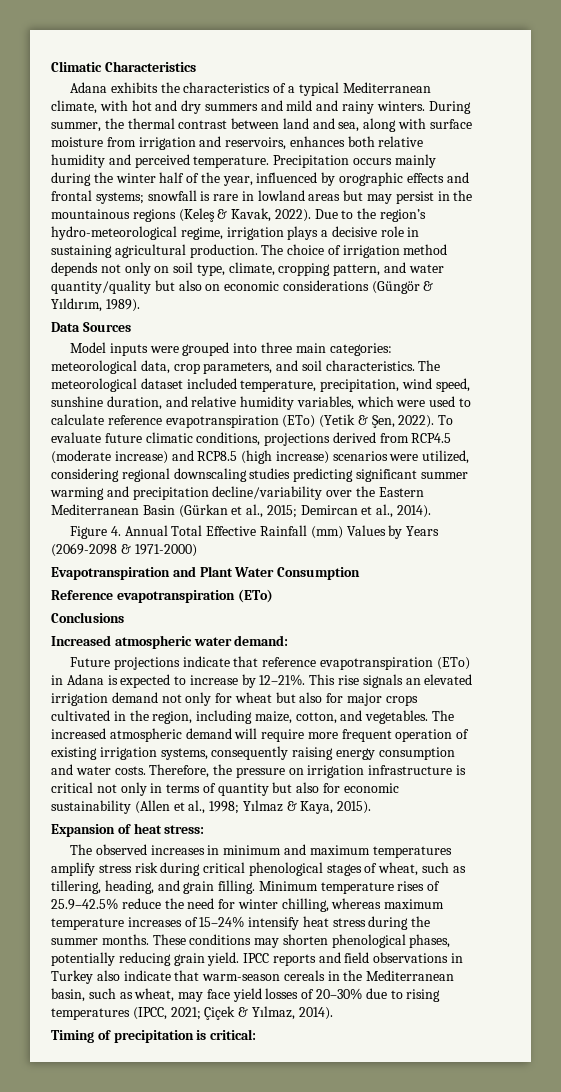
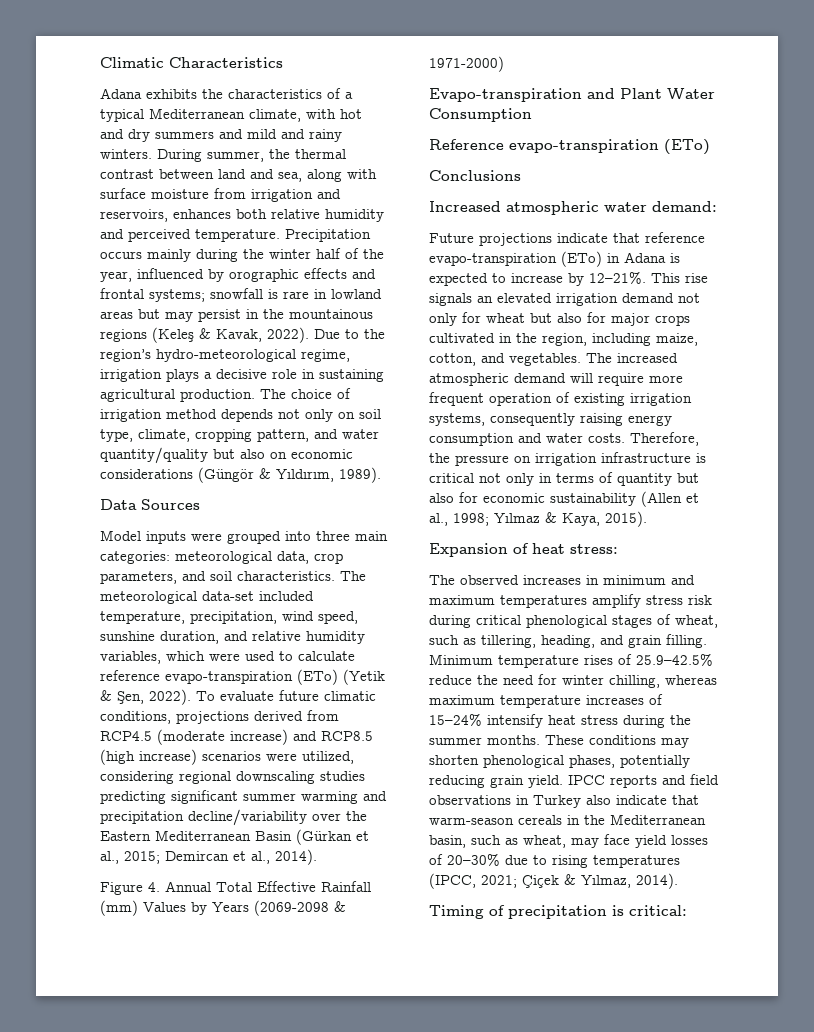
[140,378,183,389] dataset -> [202,591,254,601] data-set
[165,415,279,428] evapotranspiration -> [165,671,293,684] evapo-transpiration
[51,567,170,580] Evapotranspiration -> [429,88,582,102] Evapo-transpiration
[116,590,235,603] evapotranspiration -> [509,139,659,153] evapo-transpiration
[319,657,433,670] evapotranspiration -> [429,253,557,266] evapo-transpiration

